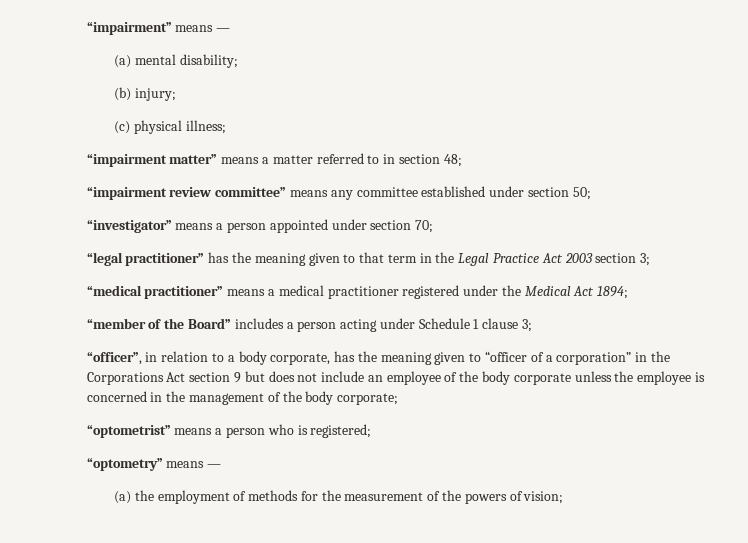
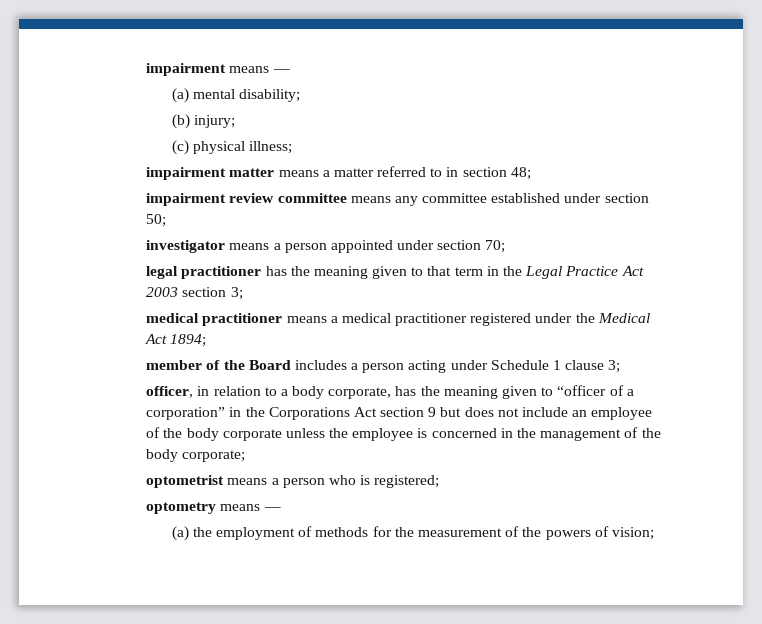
[86,22,172,35] “impairment” -> [146,63,227,76] impairment
[86,154,218,167] “impairment matter” -> [146,167,275,180] impairment matter
[86,187,287,200] “impairment review committee” -> [146,193,347,206] impairment review committee
[86,220,172,233] “investigator” -> [146,240,226,253] investigator
[86,252,205,266] “legal practitioner” -> [146,266,262,279] legal practitioner
[86,285,224,299] “medical practitioner” -> [146,313,283,326] medical practitioner
[86,318,231,329] “member of the Board” -> [146,360,291,370] member of the Board
[86,352,142,365] “officer”, -> [146,386,194,398] officer,
[86,425,171,438] “optometrist” -> [146,475,225,488] optometrist
[86,458,163,471] “optometry” -> [146,502,217,514] optometry

